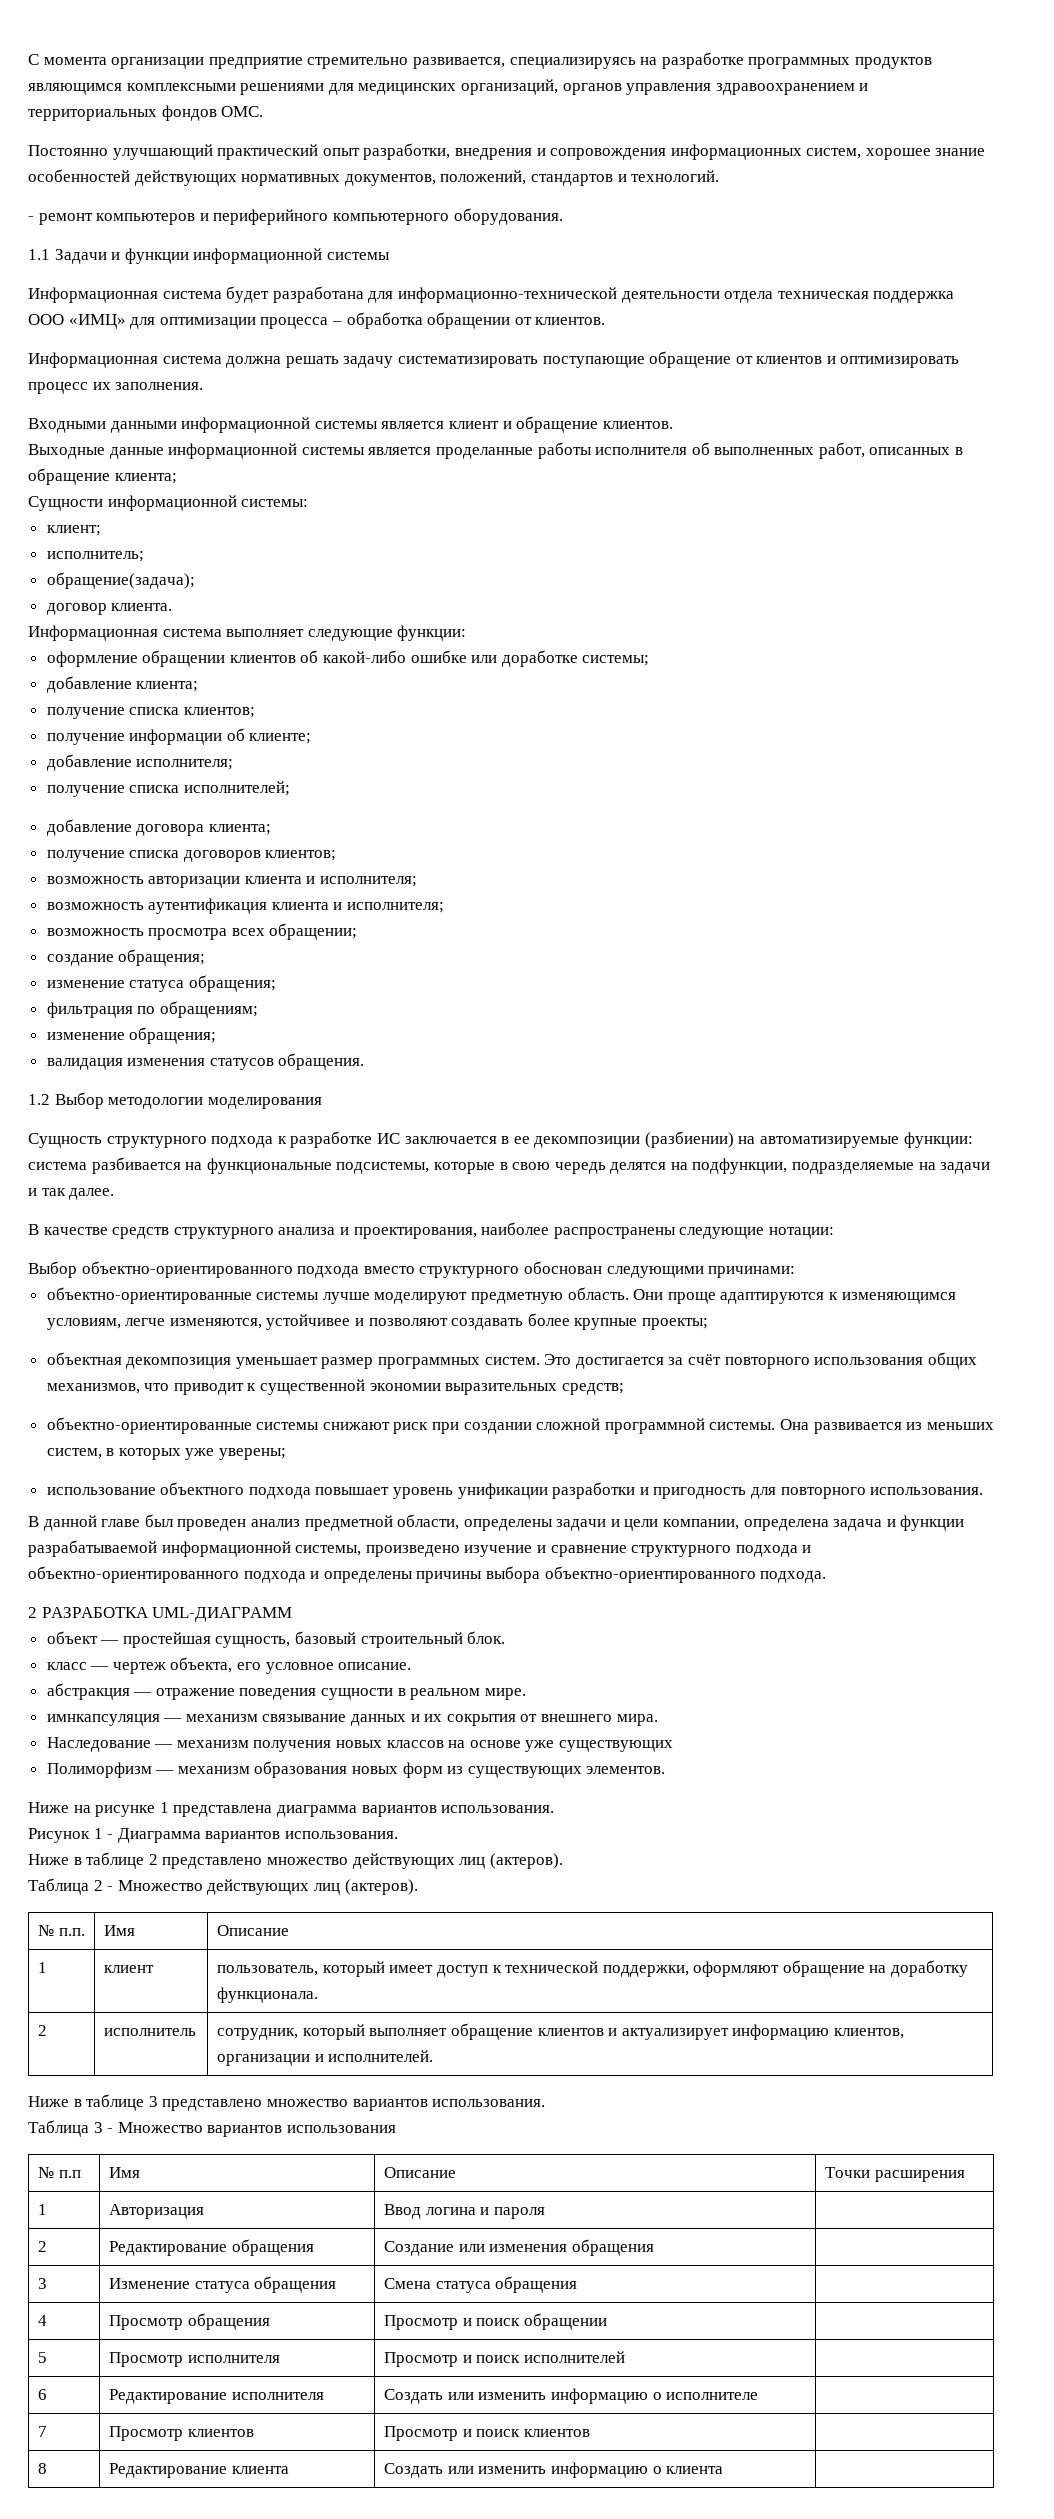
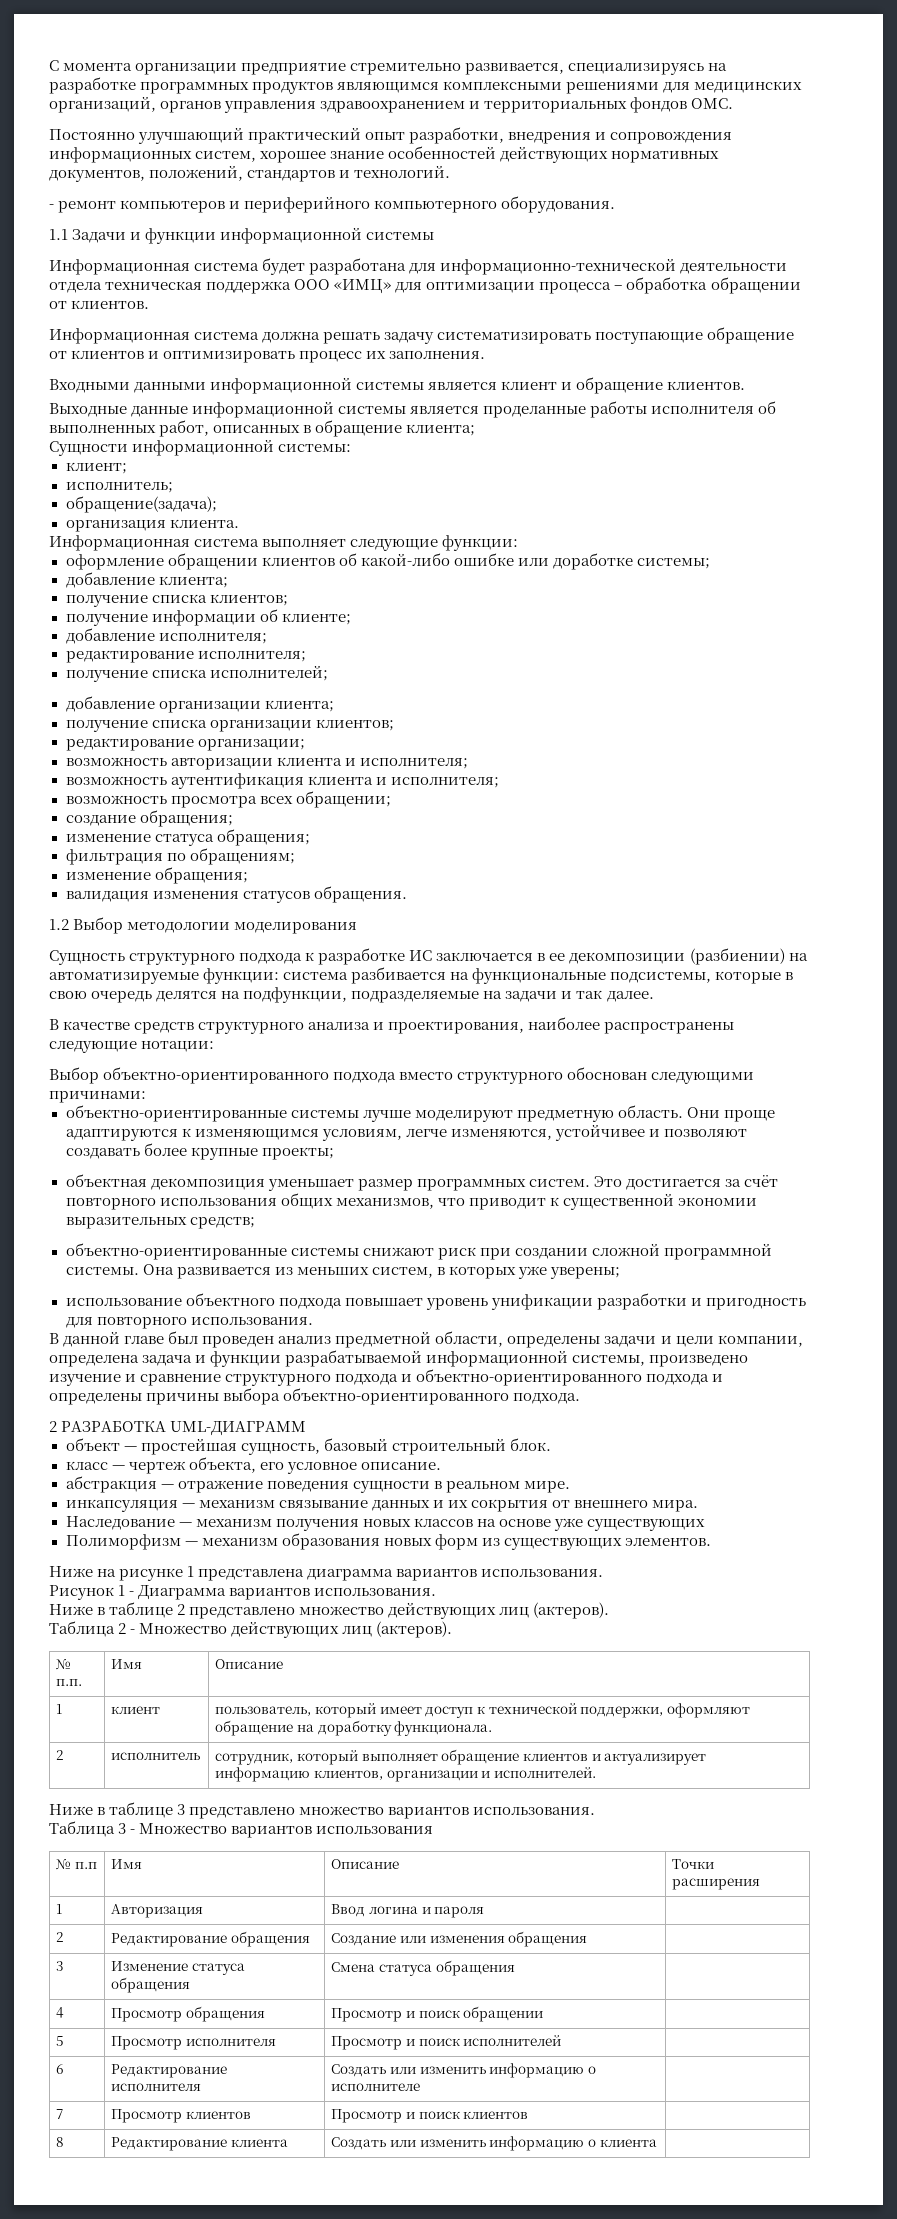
[46,603,107,615] договор -> [65,520,166,532] организация
(234, 764) none -> [65,650,306,663] // редактирование исполнителя;
[136,824,271,836] [46,850,337,862] договора клиента; // получение списка договоров клиентов; -> [158,700,334,713] [65,719,394,732] [65,738,305,751] организации клиента; // получение списка организации клиентов; // редактирование организации;
[554,1162,606,1174] чередь -> [91,991,153,1003] очередь
[46,1714,160,1726] имнкапсуляция -> [65,1499,178,1512] инкапсуляция

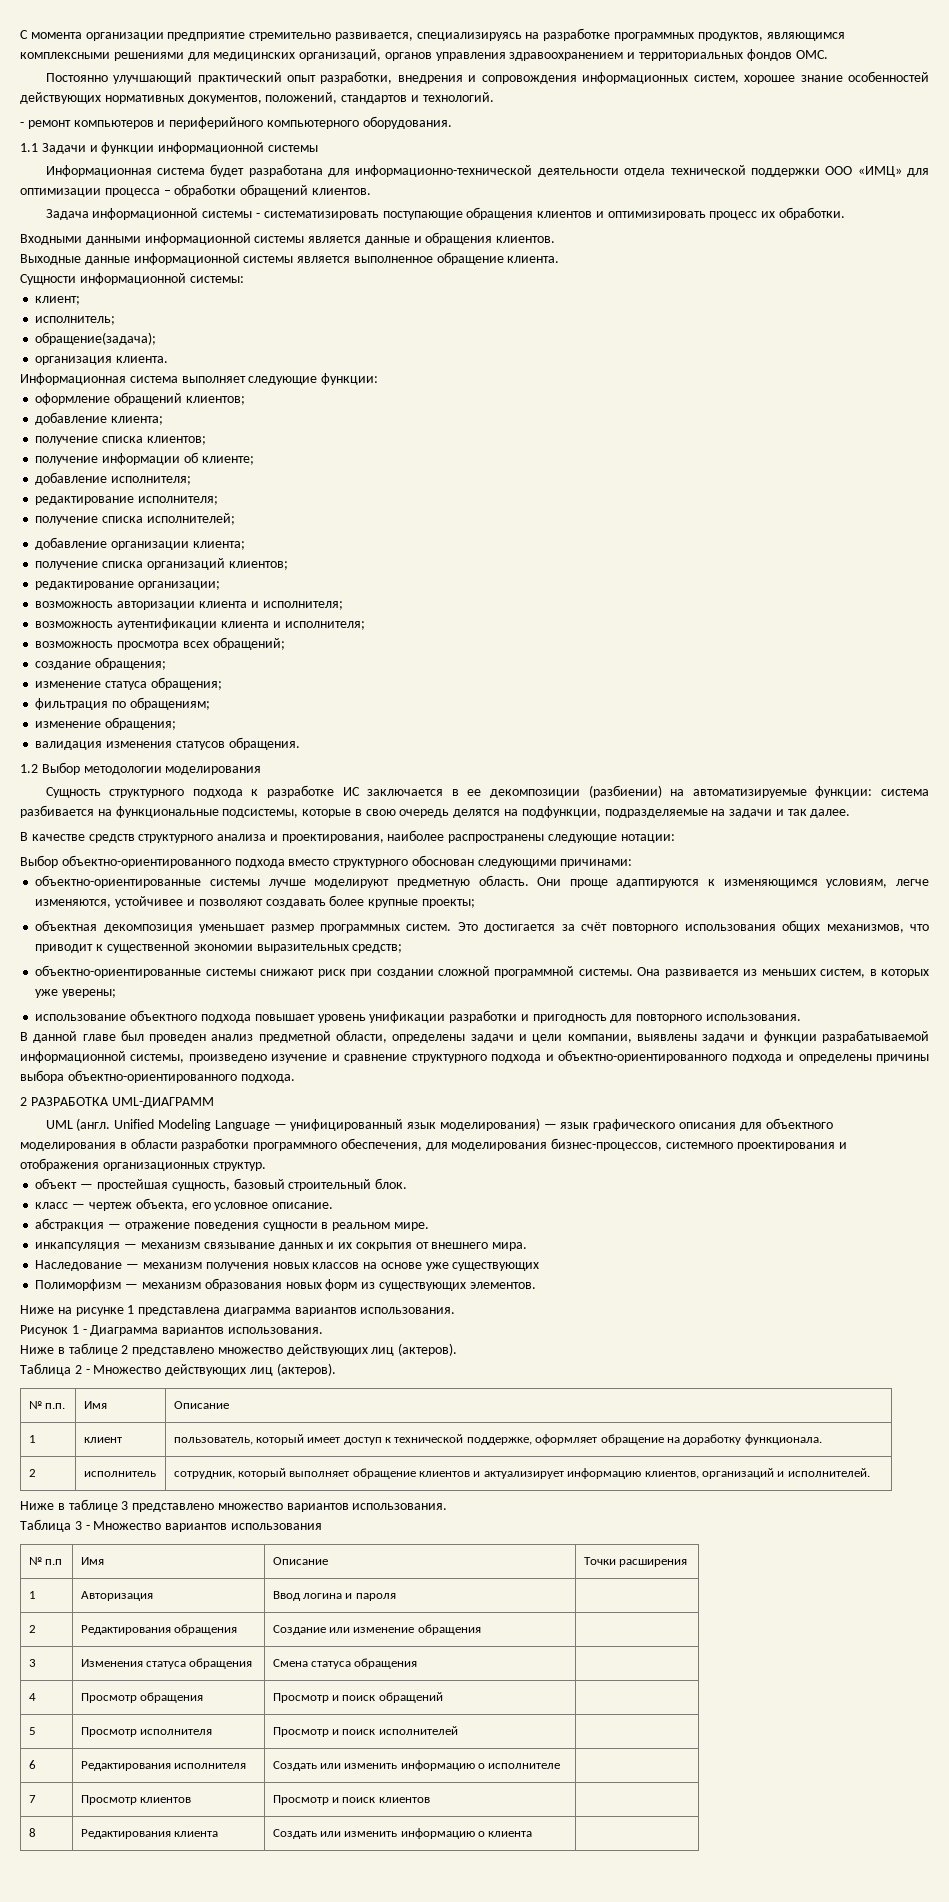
[252,81,334,94] продуктов -> [697,32,763,41] продуктов,
[105,281,292,294] техническая поддержка -> [670,165,820,177] технической поддержки
[626,277,801,294] [49,300,150,309] [49,327,795,344] [49,351,67,359] обработка обращении от клиентов. // Информационная система должна решать задачу систематизировать поступающие обращение от -> [174,184,371,197] [45,207,534,220] обработки обращений клиентов. // Задача информационной системы - систематизировать поступающие обращения
[389,351,486,359] заполнения. -> [779,207,846,220] обработки.
[501,377,664,394] клиент и обращение -> [364,232,493,245] данные и обращения
[483,401,777,418] [49,420,476,437] проделанные работы исполнителя об выполненных работ, описанных в обращение клиента; -> [353,252,560,265] выполненное обращение клиента.
[167,553,710,570] обращении клиентов об какой-либо ошибке или доработке системы; -> [114,392,245,405] обращений клиентов;
[209,720,312,732] организации -> [146,558,225,570] организаций
[170,773,304,789] аутентификация -> [117,618,218,630] аутентификации
[295,791,391,808] обращении; -> [212,637,285,650] обращений;
[49,1355,193,1367] определена задача -> [636,1034,746,1043] выявлены задачи
(307, 1428) none -> [45,1118,833,1131] [20,1138,847,1151] [20,1158,266,1171] // UML (англ. Unified Modeling Language — унифицированный язык моделирования) — язык графического описания для объектного моделирования в области разработки программного обеспечения, для моделирования бизнес-процессов, системного проектирования и отображения организационных структур.
[580,1703,750,1718] поддержки, оформляют -> [466,1434,598,1445] поддержке, оформляет
[386,1770,478,1782] организации -> [701,1468,774,1479] организаций
[111,1933,228,1947] Редактирование -> [80,1625,171,1635] Редактирования
[429,1935,505,1943] изменения -> [353,1627,415,1633] изменение
[111,1961,189,1971] Изменение -> [80,1659,143,1667] Изменения
[463,2006,544,2022] обращении -> [378,1692,443,1703] обращений
[111,2064,228,2078] Редактирование -> [80,1761,171,1771] Редактирования
[111,2137,228,2151] Редактирование -> [80,1829,171,1839] Редактирования

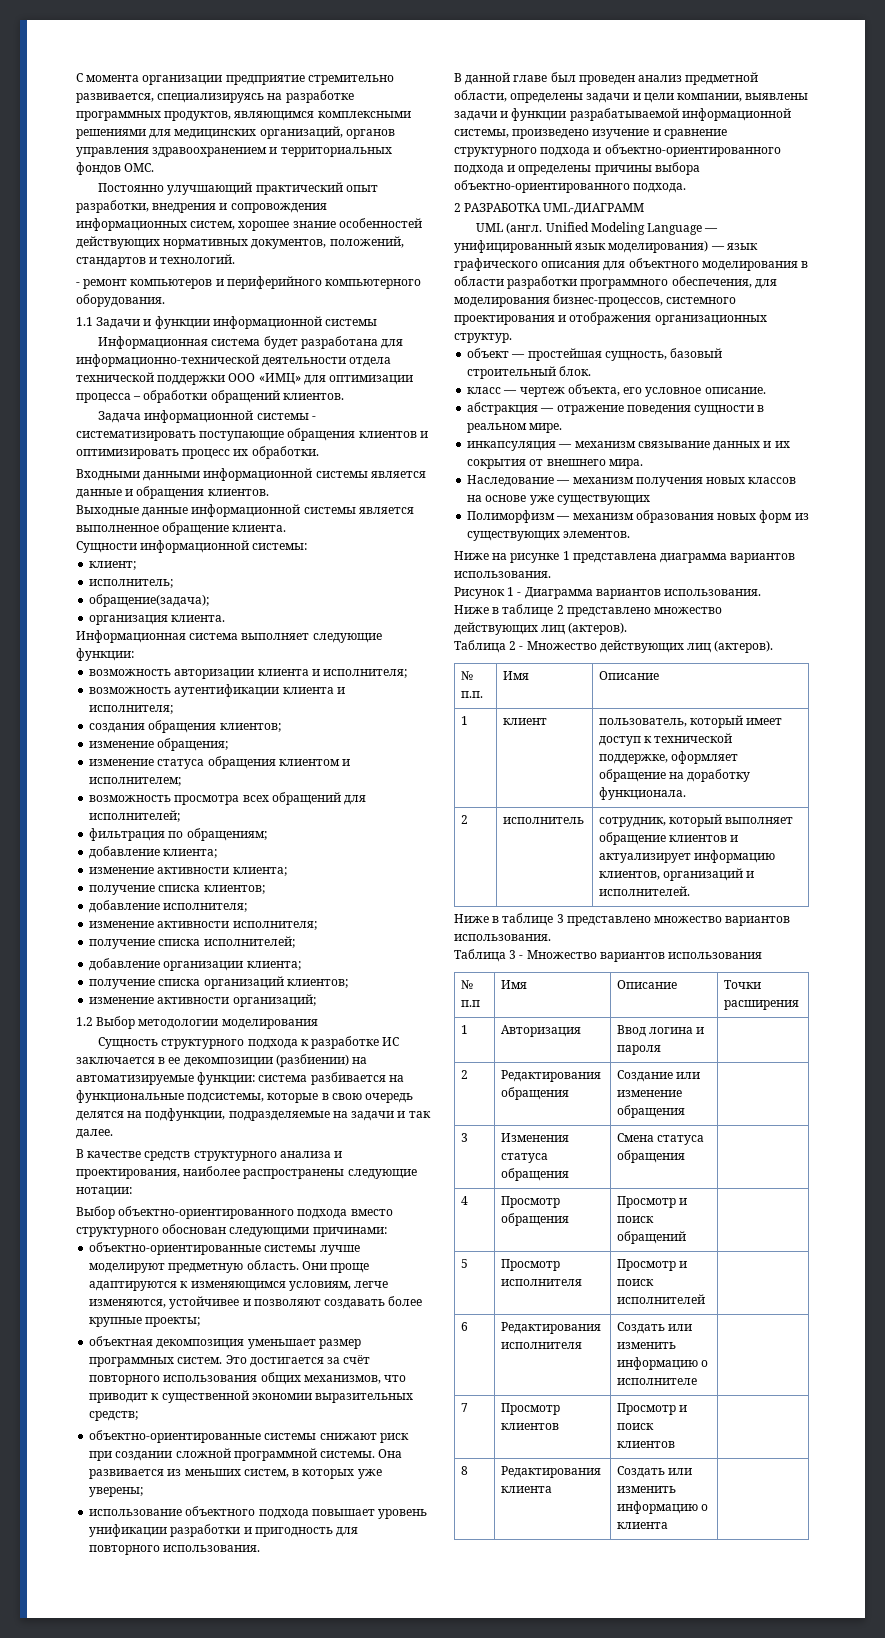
[35,392,245,405] оформление обращений клиентов; -> [89,669,408,679] [89,684,345,697] [89,705,174,714] [89,720,281,733] [89,738,229,751] [89,756,351,769] [89,777,182,786] [89,792,367,805] [89,810,181,822] [89,828,267,841] возможность авторизации клиента и исполнителя; // возможность аутентификации клиента и исполнителя; // создания обращения клиентов; // изменение обращения; // изменение статуса обращения клиентом и исполнителем; // возможность просмотра всех обращений для исполнителей; // фильтрация по обращениям;
(164, 420) none -> [89,867,287,876] // изменение активности клиента;
[35,452,254,465] // получение информации об клиенте; -> (265, 889) none
[35,496,135,505] редактирование -> [89,921,230,928] изменение активности
[35,581,221,590] [35,601,343,610] [35,618,365,630] [35,637,285,650] [35,657,167,670] [35,677,222,690] [35,697,210,710] [35,717,177,730] [35,737,300,750] редактирование организации; // возможность авторизации клиента и исполнителя; // возможность аутентификации клиента и исполнителя; // возможность просмотра всех обращений; // создание обращения; // изменение статуса обращения; // фильтрация по обращениям; // изменение обращения; // валидация изменения статусов обращения. -> [89,994,316,1007] изменение активности организаций;

